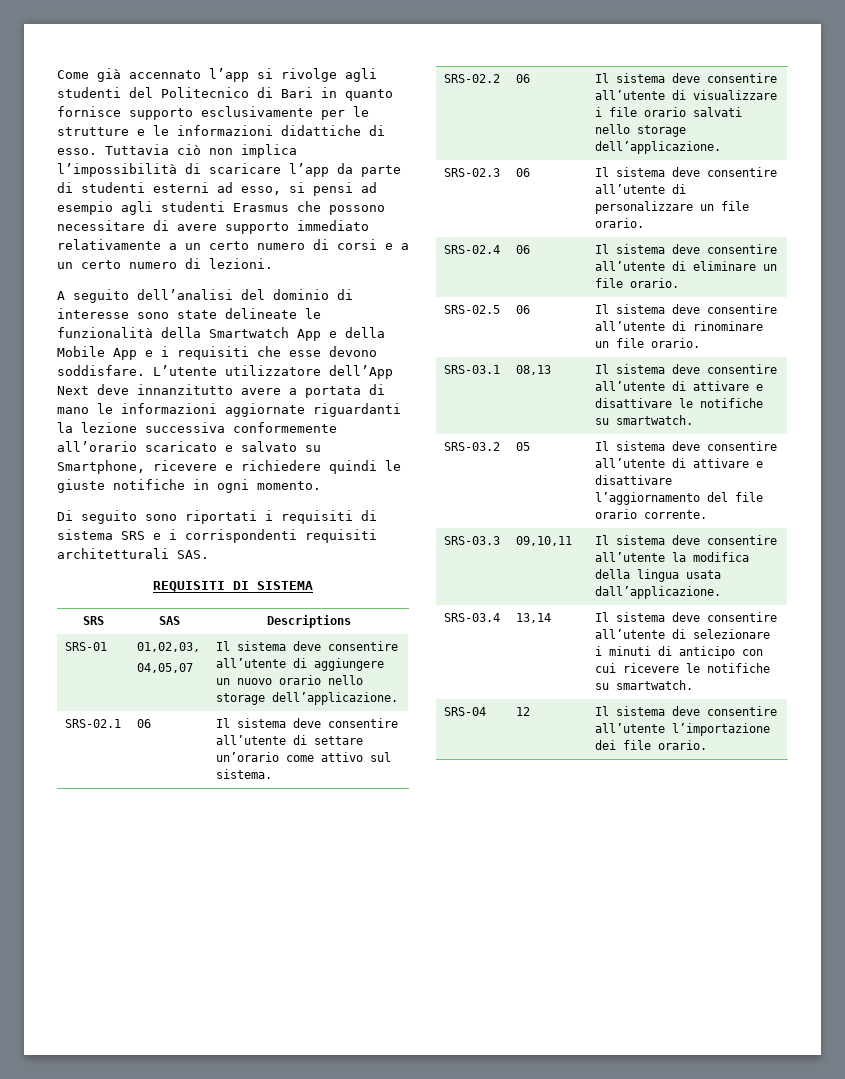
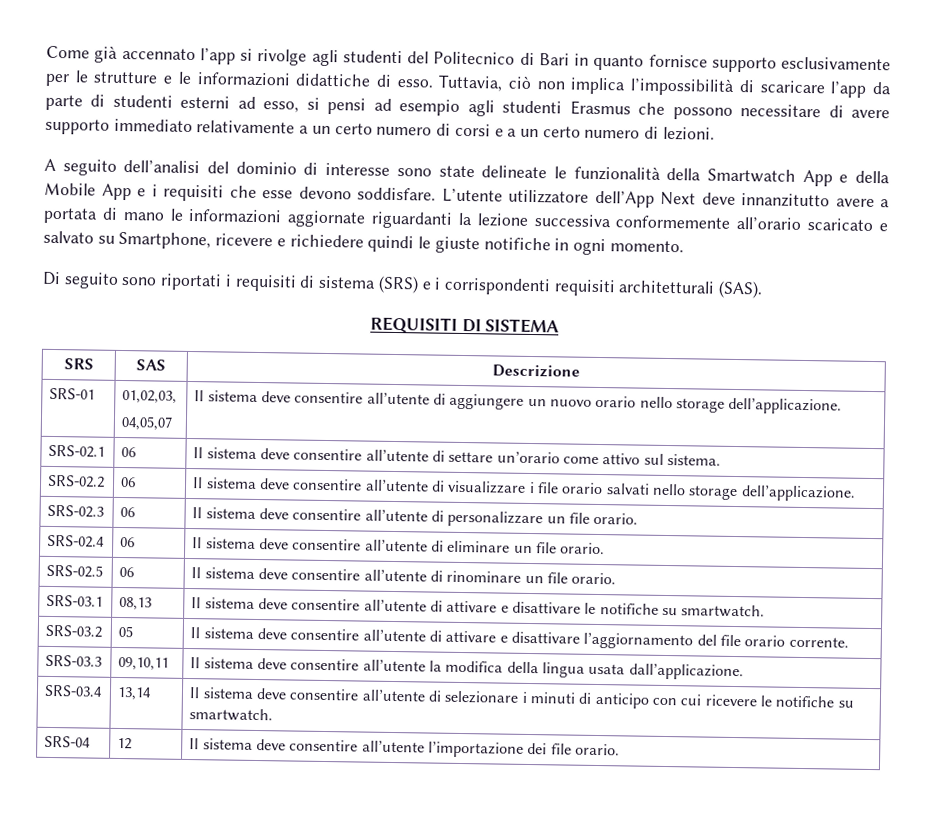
[105,144,169,155] Tuttavia -> [438,74,504,92] Tuttavia,
[121,531,145,540] SRS -> [377,275,419,294] (SRS)
[177,550,209,559] SAS. -> [718,280,764,299] (SAS).
[266,615,351,628] Descriptions -> [492,364,580,378] Descrizione

